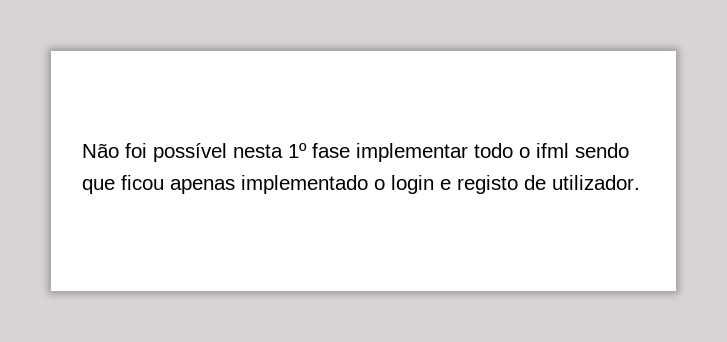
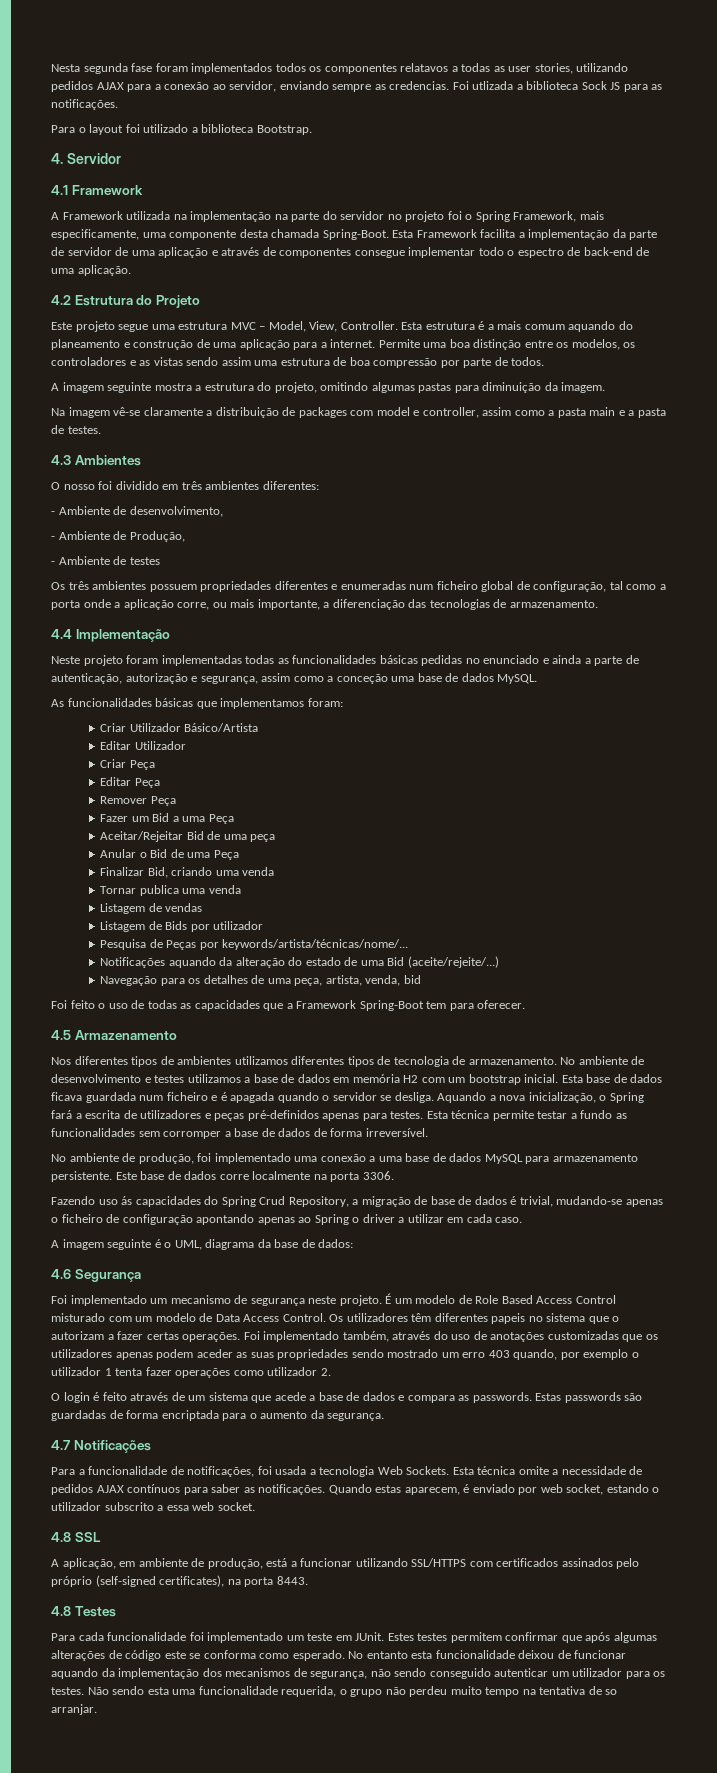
[82,143,629,162] [82,175,640,194] Não foi possível nesta 1º fase implementar todo o ifml sendo que ficou apenas implementado o login e registo de utilizador. -> [51,63,629,74] [51,81,663,92] [51,99,118,110] [51,124,312,135] [51,153,121,164] [51,185,143,195] [51,211,604,222] [51,229,658,240] [51,247,650,258] [51,265,131,276] [51,295,200,308] [51,321,633,332] [51,339,636,350] [51,357,545,368] [51,382,606,393] [51,407,666,418] [51,425,101,434] [51,455,141,466] [51,481,319,490] [51,506,223,517] [51,531,185,542] [51,556,160,565] [51,581,666,592] [51,599,598,610] [51,629,170,642] [51,655,639,666] [51,673,538,684] [51,698,343,709] [100,723,259,732] [100,741,186,750] [100,759,155,770] [100,777,160,788] [100,796,176,806] [100,813,234,824] [100,831,276,842] [100,849,239,860] [100,867,275,878] [100,885,241,896] [100,903,203,914] [100,921,264,932] [100,939,409,950] [100,956,499,968] [100,975,421,986] [51,1000,526,1011] [51,1030,177,1040] [51,1056,645,1067] [51,1074,663,1085] [51,1092,644,1103] [51,1110,627,1121] [51,1128,428,1139] [51,1153,638,1164] [51,1171,394,1182] [51,1196,663,1207] [51,1214,523,1225] [51,1239,354,1250] [51,1269,141,1282] [51,1293,616,1306] [51,1313,620,1324] [51,1331,658,1342] [51,1349,639,1360] [51,1367,331,1378] [51,1392,643,1403] [51,1410,385,1421] [51,1440,151,1453] [51,1466,643,1477] [51,1484,660,1495] [51,1502,255,1511] [51,1532,101,1542] [51,1558,640,1569] [51,1575,308,1587] [51,1606,116,1617] [51,1632,657,1643] [51,1650,627,1661] [51,1668,666,1679] [51,1686,618,1697] [51,1704,97,1715] Nesta segunda fase foram implementados todos os componentes relatavos a todas as user stories, utilizando pedidos AJAX para a conexão ao servidor, enviando sempre as credencias. Foi utlizada a biblioteca Sock JS para as notificações. // Para o layout foi utilizado a biblioteca Bootstrap. // 4. Servidor // 4.1 Framework // A Framework utilizada na implementação na parte do servidor no projeto foi o Spring Framework, mais especificamente, uma componente desta chamada Spring-Boot. Esta Framework facilita a implementação da parte de servidor de uma aplicação e através de componentes consegue implementar todo o espectro de back-end de uma aplicação. // 4.2 Estrutura do Projeto // Este projeto segue uma estrutura MVC – Model, View, Controller. Esta estrutura é a mais comum aquando do planeamento e construção de uma aplicação para a internet. Permite uma boa distinção entre os modelos, os controladores e as vistas sendo assim uma estrutura de boa compressão por parte de todos. // A imagem seguinte mostra a estrutura do projeto, omitindo algumas pastas para diminuição da imagem. // Na imagem vê-se claramente a distribuição de packages com model e controller, assim como a pasta main e a pasta de testes. // 4.3 Ambientes // O nosso foi dividido em três ambientes diferentes: // - Ambiente de desenvolvimento, // - Ambiente de Produção, // - Ambiente de testes // Os três ambientes possuem propriedades diferentes e enumeradas num ficheiro global de configuração, tal como a porta onde a aplicação corre, ou mais importante, a diferenciação das tecnologias de armazenamento. // 4.4 Implementação // Neste projeto foram implementadas todas as funcionalidades básicas pedidas no enunciado e ainda a parte de autenticação, autorização e segurança, assim como a conceção uma base de dados MySQL. // As funcionalidades básicas que implementamos foram: // Criar Utilizador Básico/Artista // Editar Utilizador // Criar Peça // Editar Peça // Remover Peça // Fazer um Bid a uma Peça // Aceitar/Rejeitar Bid de uma peça // Anular o Bid de uma Peça // Finalizar Bid, criando uma venda // Tornar publica uma venda // Listagem de vendas // Listagem de Bids por utilizador // Pesquisa de Peças por keywords/artista/técnicas/nome/... // Notificações aquando da alteração do estado de uma Bid (aceite/rejeite/...) // Navegação para os detalhes de uma peça, artista, venda, bid // Foi feito o uso de todas as capacidades que a Framework Spring-Boot tem para oferecer. // 4.5 Armazenamento // Nos diferentes tipos de ambientes utilizamos diferentes tipos de tecnologia de armazenamento. No ambiente de desenvolvimento e testes utilizamos a base de dados em memória H2 com um bootstrap inicial. Esta base de dados ficava guardada num ficheiro e é apagada quando o servidor se desliga. Aquando a nova inicialização, o Spring fará a escrita de utilizadores e peças pré-definidos apenas para testes. Esta técnica permite testar a fundo as funcionalidades sem corromper a base de dados de forma irreversível. // No ambiente de produção, foi implementado uma conexão a uma base de dados MySQL para armazenamento persistente. Este base de dados corre localmente na porta 3306. // Fazendo uso ás capacidades do Spring Crud Repository, a migração de base de dados é trivial, mudando-se apenas o ficheiro de configuração apontando apenas ao Spring o driver a utilizar em cada caso. // A imagem seguinte é o UML, diagrama da base de dados: // 4.6 Segurança // Foi implementado um mecanismo de segurança neste projeto. É um modelo de Role Based Access Control misturado com um modelo de Data Access Control. Os utilizadores têm diferentes papeis no sistema que o autorizam a fazer certas operações. Foi implementado também, através do uso de anotações customizadas que os utilizadores apenas podem aceder as suas propriedades sendo mostrado um erro 403 quando, por exemplo o utilizador 1 tenta fazer operações como utilizador 2. // O login é feito através de um sistema que acede a base de dados e compara as passwords. Estas passwords são guardadas de forma encriptada para o aumento da segurança. // 4.7 Notificações // Para a funcionalidade de notificações, foi usada a tecnologia Web Sockets. Esta técnica omite a necessidade de pedidos AJAX contínuos para saber as notificações. Quando estas aparecem, é enviado por web socket, estando o utilizador subscrito a essa web socket. // 4.8 SSL // A aplicação, em ambiente de produção, está a funcionar utilizando SSL/HTTPS com certificados assinados pelo próprio (self-signed certificates), na porta 8443. // 4.8 Testes // Para cada funcionalidade foi implementado um teste em JUnit. Estes testes permitem confirmar que após algumas alterações de código este se conforma como esperado. No entanto esta funcionalidade deixou de funcionar aquando da implementação dos mecanismos de segurança, não sendo conseguido autenticar um utilizador para os testes. Não sendo esta uma funcionalidade requerida, o grupo não perdeu muito tempo na tentativa de so arranjar.

